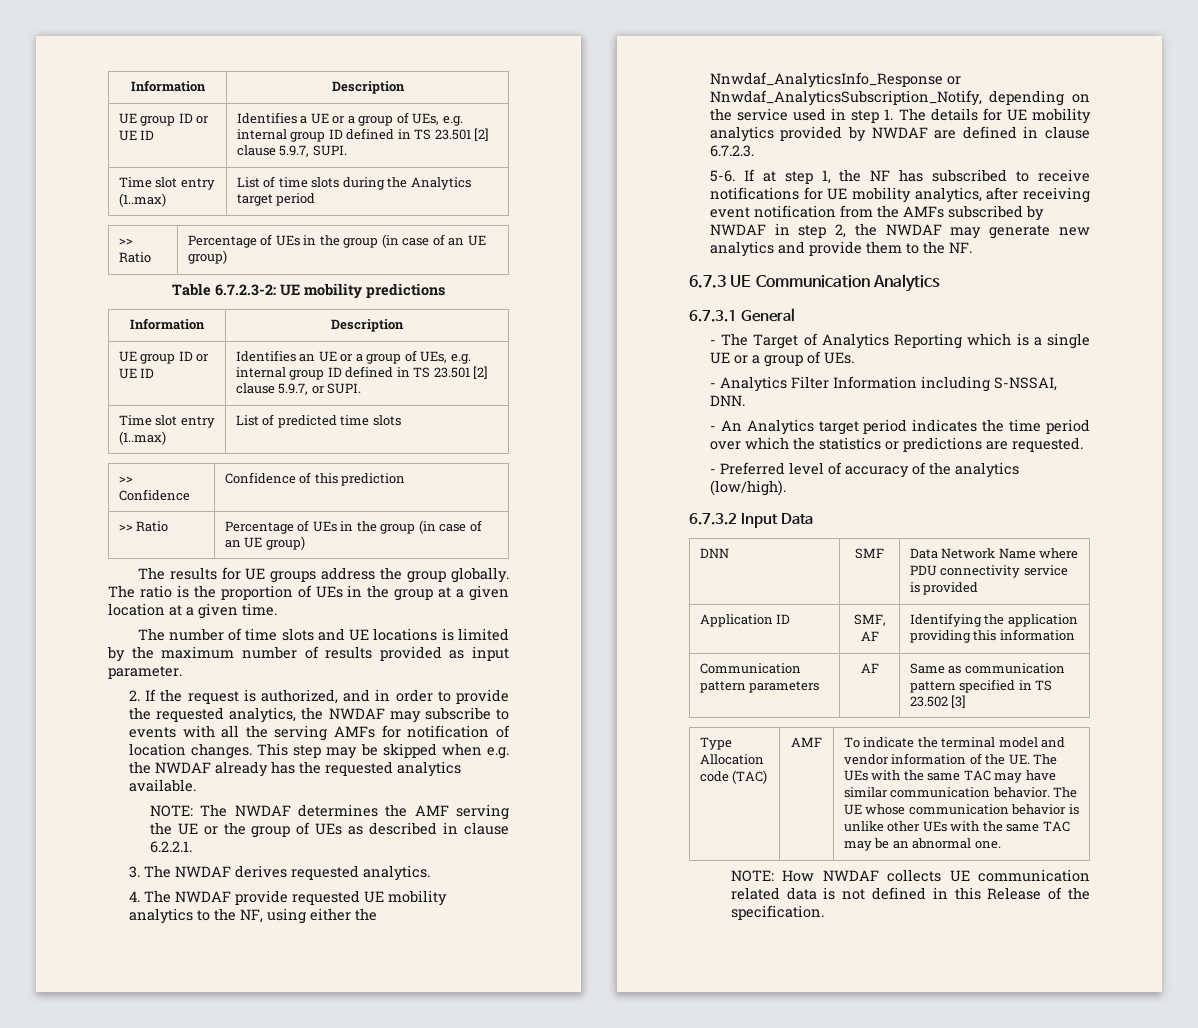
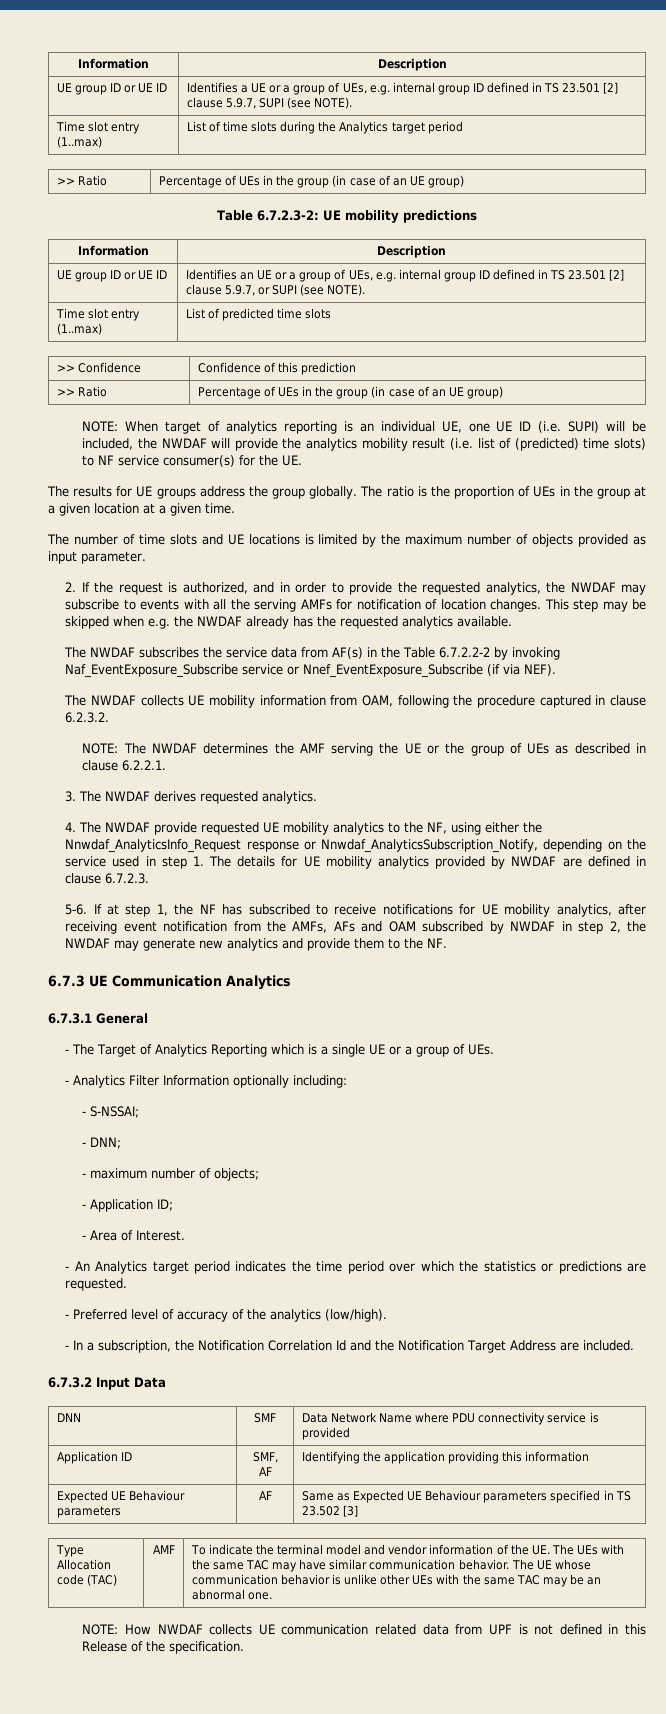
[312,145,347,156] SUPI. -> [258,97,353,109] SUPI (see NOTE).
[327,383,362,394] SUPI. -> [272,284,366,296] SUPI (see NOTE).
(305, 543) none -> [82,421,646,434] [82,438,646,451] [82,455,303,467] // NOTE: When target of analytics reporting is an individual UE, one UE ID (i.e. SUPI) will be included, the NWDAF will provide the analytics mobility result (i.e. list of (predicted) time slots) to NF service consumer(s) for the UE.
[325,646,373,659] results -> [532,534,574,547] objects
(196, 785) none -> [64,647,561,660] [65,664,557,678] [64,695,646,708] [65,712,110,723] // The NWDAF subscribes the service data from AF(s) in the Table 6.7.2.2-2 by invoking Naf_EventExposure_Subscribe service or Nnef_EventExposure_Subscribe (if via NEF). // The NWDAF collects UE mobility information from OAM, following the procedure captured in clause 6.2.3.2.
[709,72,943,88] Nnwdaf_AnalyticsInfo_Response -> [65,839,299,853] Nnwdaf_AnalyticsInfo_Request response
[902,206,944,218] AMFs -> [292,921,416,933] AMFs, AFs and OAM
[920,376,1057,392] [709,395,745,406] including S-NSSAI, DNN. -> [233,1075,348,1088] [82,1106,140,1118] [82,1137,122,1149] [82,1168,260,1181] [82,1199,174,1212] [82,1230,186,1241] optionally including: // - S-NSSAI; // - DNN; // - maximum number of objects; // - Application ID; // - Area of Interest.
(786, 488) none -> [65,1340,635,1353] // - In a subscription, the Notification Correlation Id and the Notification Target Address are included.
[699,663,801,674] [699,681,746,693] Communication pattern -> [56,1490,185,1503] Expected UE Behaviour
[964,663,1065,674] [909,681,956,693] communication pattern -> [352,1490,548,1503] Expected UE Behaviour parameters
(817, 893) none -> [455,1624,512,1635] from UPF

